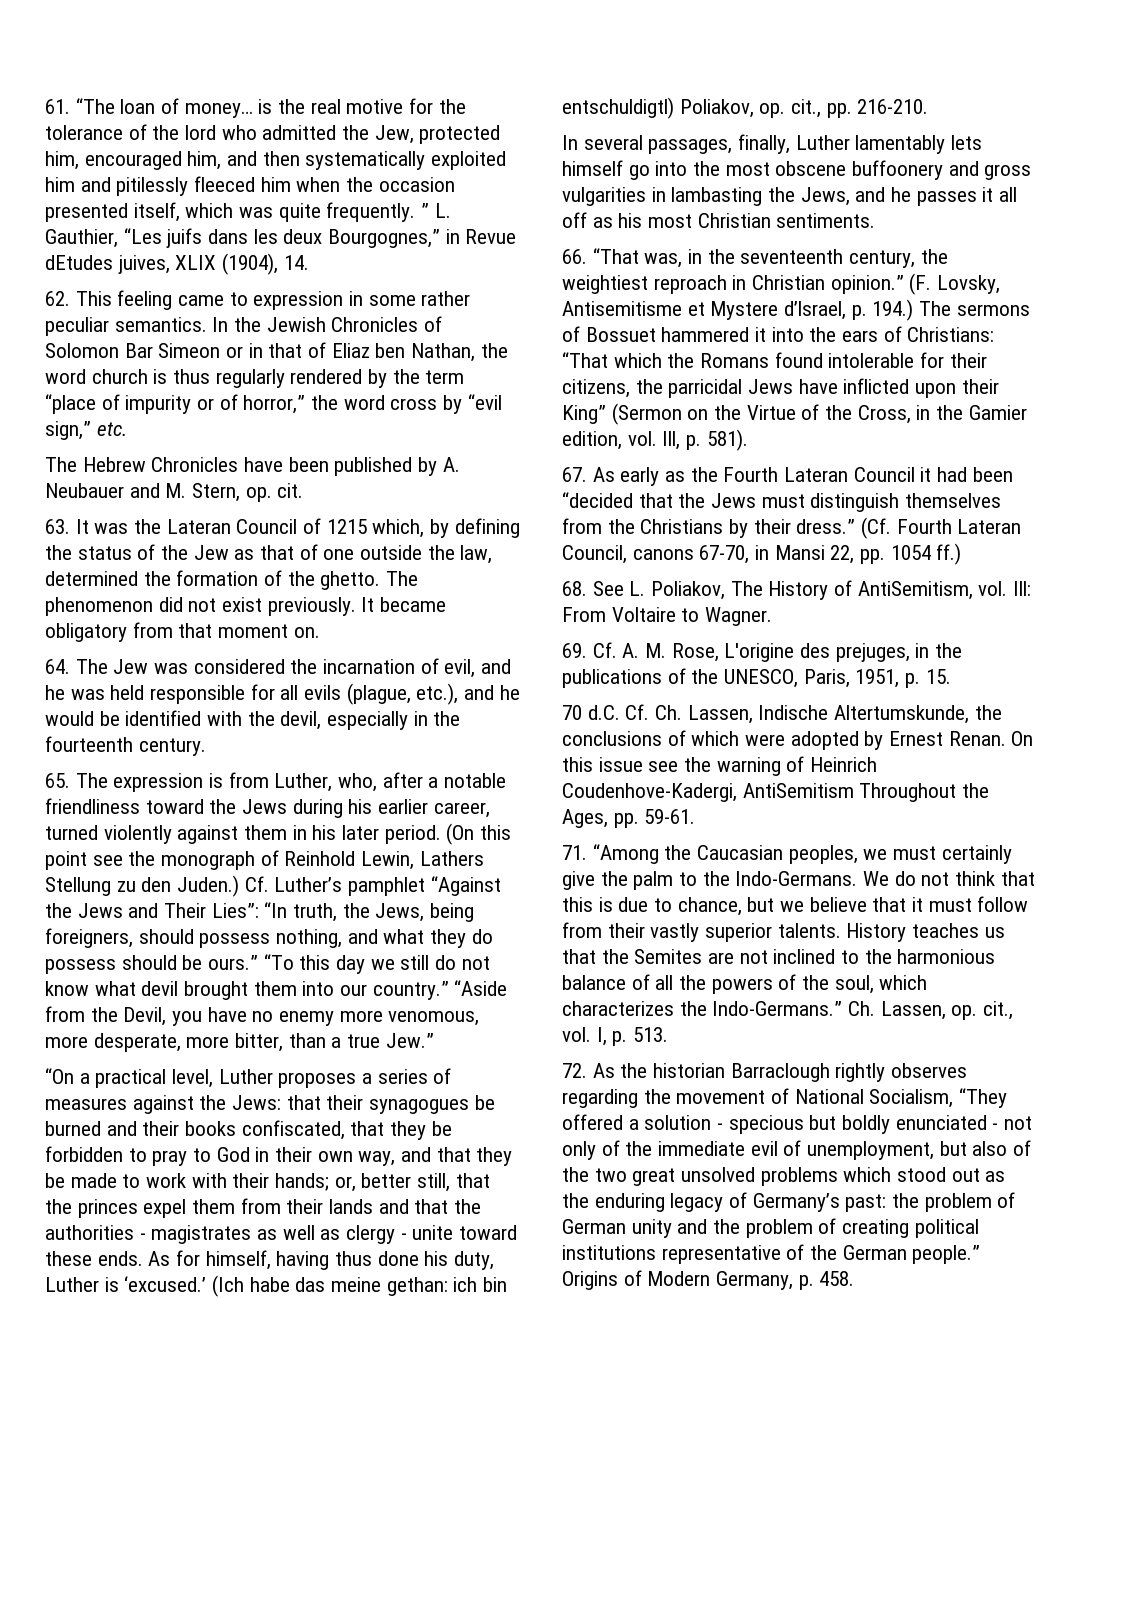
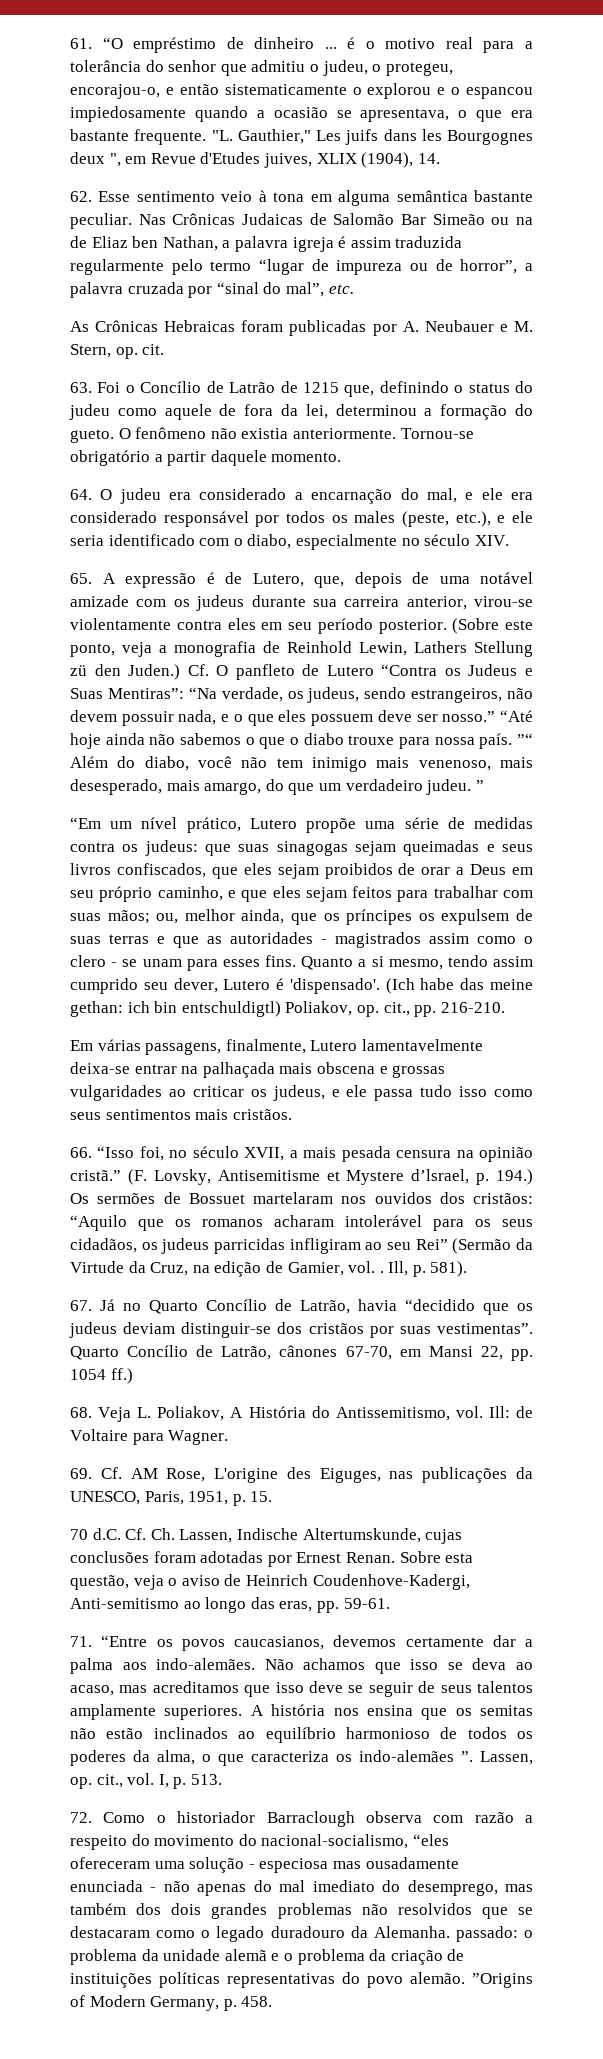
[75,98,466,118] [45,124,501,144] [45,151,507,170] [45,176,455,196] [45,202,451,222] [45,228,517,248] [45,255,113,270] “The loan of money… is the real motive for the tolerance of the lord who admitted the Jew, protected him, encouraged him, and then systematically exploited him and pitilessly fleeced him when the occasion presented itself, which was quite frequently. ” L. Gauthier, “Les juifs dans les deux Bourgognes,” in Revue dEtudes -> [102,37,533,53] [70,60,453,76] [70,83,533,99] [70,106,533,122] [70,129,533,145] [70,152,261,167] “O empréstimo de dinheiro ... é o motivo real para a tolerância do senhor que admitiu o judeu, o protegeu, encorajou-o, e então sistematicamente o explorou e o espancou impiedosamente quando a ocasião se apresentava, o que era bastante frequente. "L. Gauthier," Les juifs dans les Bourgognes deux ", em Revue d'Etudes
[75,290,471,310] [45,316,443,336] [45,342,508,362] [45,369,465,388] [45,394,502,414] [45,421,127,440] [45,457,438,476] This feeling came to expression in some rather peculiar semantics. In the Jewish Chronicles of Solomon Bar Simeon or in that of Eliaz ben Nathan, the word church is thus regularly rendered by the term “place of impurity or of horror,” the word cross by “evil sign,” etc. // The Hebrew Chronicles have been published by -> [98,190,534,206] [70,213,533,229] [70,236,463,252] [70,259,533,275] [70,282,354,298] [70,320,397,336] Esse sentimento veio à tona em alguma semântica bastante peculiar. Nas Crônicas Judaicas de Salomão Bar Simeão ou na de Eliaz ben Nathan, a palavra igreja é assim traduzida regularmente pelo termo “lugar de impureza ou de horror”, a palavra cruzada por “sinal do mal”, etc. // As Crônicas Hebraicas foram publicadas por
[129,483,160,498] and -> [499,324,508,332] e
[75,518,520,538] [45,544,493,564] [45,570,419,590] [45,597,447,616] [45,622,320,642] [45,658,512,678] [45,683,520,705] [45,710,461,730] [45,736,206,756] [45,772,507,792] [45,798,490,818] [45,823,512,845] [45,850,279,870] It was the Lateran Council of 1215 which, by defining the status of the Jew as that of one outside the law, determined the formation of the ghetto. The phenomenon did not exist previously. It became obligatory from that moment on. // 64. The Jew was considered the incarnation of evil, and he was held responsible for all evils (plague, etc.), and he would be identified with the devil, especially in the fourteenth century. // 65. The expression is from Luther, who, after a notable friendliness toward the Jews during his earlier career, turned violently against them in his later period. (On this point see the monograph of -> [97,381,533,397] [69,404,533,420] [70,427,474,443] [70,450,342,466] [70,488,533,504] [70,511,534,527] [70,534,509,550] [70,572,533,588] [70,595,533,611] [70,618,533,634] [70,641,280,657] Foi o Concílio de Latrão de 1215 que, definindo o status do judeu como aquele de fora da lei, determinou a formação do gueto. O fenômeno não existia anteriormente. Tornou-se obrigatório a partir daquele momento. // 64. O judeu era considerado a encarnação do mal, e ele era considerado responsável por todos os males (peste, etc.), e ele seria identificado com o diabo, especialmente no século XIV. // 65. A expressão é de Lutero, que, depois de uma notável amizade com os judeus durante sua carreira anterior, virou-se violentamente contra eles em seu período posterior. (Sobre este ponto, veja a monografia de
[116,881,136,892] zu -> [70,665,87,676] zü
[274,876,501,896] [45,902,475,922] [45,928,493,948] [45,954,490,974] [45,980,508,1000] [45,1006,480,1026] [45,1033,434,1052] [45,1068,452,1088] [45,1095,495,1114] [45,1120,452,1140] [45,1146,513,1166] [45,1173,490,1192] [45,1198,482,1218] [45,1225,518,1244] [45,1250,495,1270] [45,1276,207,1292] Luther’s pamphlet “Against the Jews and Their Lies”: “In truth, the Jews, being foreigners, should possess nothing, and what they do possess should be ours.” “To this day we still do not know what devil brought them into our country.” “Aside from the Devil, you have no enemy more venomous, more desperate, more bitter, than a true Jew.” // “On a practical level, Luther proposes a series of measures against the Jews: that their synagogues be burned and their books confiscated, that they be forbidden to pray to God in their own way, and that they be made to work with their hands; or, better still, that the princes expel them from their lands and that the authorities - magistrates as well as clergy - unite toward these ends. As for himself, having thus done his duty, Luther is ‘excused.’ -> [216,664,533,680] [70,687,533,703] [70,710,533,726] [70,733,533,749] [70,756,533,772] [70,779,484,795] [70,817,533,833] [70,840,533,856] [70,863,533,879] [70,886,533,902] [70,909,533,925] [70,932,533,948] [70,955,533,971] [70,978,380,994] O panfleto de Lutero “Contra os Judeus e Suas Mentiras”: “Na verdade, os judeus, sendo estrangeiros, não devem possuir nada, e o que eles possuem deve ser nosso.” “Até hoje ainda não sabemos o que o diabo trouxe para nossa país. ”“ Além do diabo, você não tem inimigo mais venenoso, mais desesperado, mais amargo, do que um verdadeiro judeu. ” // “Em um nível prático, Lutero propõe uma série de medidas contra os judeus: que suas sinagogas sejam queimadas e seus livros confiscados, que eles sejam proibidos de orar a Deus em seu próprio caminho, e que eles sejam feitos para trabalhar com suas mãos; ou, melhor ainda, que os príncipes os expulsem de suas terras e que as autoridades - magistrados assim como o clero - se unam para esses fins. Quanto a si mesmo, tendo assim cumprido seu dever, Lutero é 'dispensado'.
[562,134,983,154] [562,160,1032,180] [562,187,1018,206] [562,212,876,228] [562,248,948,268] [562,275,904,294] In several passages, finally, Luther lamentably lets himself go into the most obscene buffoonery and gross vulgarities in lambasting the Jews, and he passes it all off as his most Christian sentiments. // 66. “That was, in the seventeenth century, the weightiest reproach in Christian opinion.” -> [70,1039,483,1055] [70,1062,446,1078] [70,1085,533,1101] [70,1109,292,1120] [70,1146,533,1162] [70,1170,121,1181] Em várias passagens, finalmente, Lutero lamentavelmente deixa-se entrar na palhaçada mais obscena e grossas vulgaridades ao criticar os judeus, e ele passa tudo isso como seus sentimentos mais cristãos. // 66. “Isso foi, no século XVII, a mais pesada censura na opinião cristã.”
[919,301,1030,316] [562,326,995,342] [562,352,987,368] [562,378,999,398] [562,403,1027,425] [562,429,748,451] [562,467,1013,486] [562,492,1002,512] [562,517,1022,539] [562,545,770,564] The sermons of Bossuet hammered it into the ears of Christians: “That which the Romans found intolerable for their citizens, the parricidal Jews have inflicted upon their King” (Sermon on the Virtue of the Cross, in the Gamier edition, vol. Ill, p. 581). // 67. As early as the Fourth Lateran Council it had been “decided that the Jews must distinguish themselves from the Christians by their dress.” (Cf. Fourth Lateran Council, canons 67-70, in -> [70,1192,533,1204] [70,1215,533,1231] [70,1238,533,1254] [70,1261,468,1277] [70,1299,533,1315] [69,1322,533,1338] [70,1345,421,1360] Os sermões de Bossuet martelaram nos ouvidos dos cristãos: “Aquilo que os romanos acharam intolerável para os seus cidadãos, os judeus parricidas infligiram ao seu Rei” (Sermão da Virtude da Cruz, na edição de Gamier, vol. . Ill, p. 581). // 67. Já no Quarto Concílio de Latrão, havia “decidido que os judeus deviam distinguir-se dos cristãos por suas vestimentas”. Quarto Concílio de Latrão, cânones 67-70, em
[592,581,624,596] See -> [98,1407,132,1422] Veja
[730,580,1032,600] [562,607,700,622] The History of AntiSemitism, vol. Ill: From Voltaire to -> [230,1406,533,1421] [70,1429,164,1445] A História do Antissemitismo, vol. Ill: de Voltaire para
[622,643,667,658] A. M. -> [130,1468,158,1479] AM
[835,643,963,662] [562,668,719,688] prejuges, in the publications of the -> [319,1467,533,1483] Eiguges, nas publicações da
[974,705,1002,720] [562,730,1034,750] [562,756,878,776] [562,783,990,802] [562,809,696,828] [562,844,1012,864] [562,871,1035,890] [562,896,1029,916] [562,922,1005,942] [562,949,996,964] [562,974,928,994] [562,1001,876,1016] the conclusions of which were adopted by Ernest Renan. On this issue see the warning of Heinrich Coudenhove-Kadergi, AntiSemitism Throughout the Ages, pp. 59-61. // 71. “Among the Caucasian peoples, we must certainly give the palm to the Indo-Germans. We do not think that this is due to chance, but we believe that it must follow from their vastly superior talents. History teaches us that the Semites are not inclined to the harmonious balance of all the powers of the soul, which characterizes the Indo-Germans.” Ch. -> [425,1529,463,1544] [70,1551,474,1567] [70,1574,470,1590] [70,1597,390,1613] [70,1635,533,1651] [70,1658,533,1674] [70,1681,533,1697] [70,1704,533,1720] [70,1727,533,1743] [70,1750,473,1766] cujas conclusões foram adotadas por Ernest Renan. Sobre esta questão, veja o aviso de Heinrich Coudenhove-Kadergi, Anti-semitismo ao longo das eras, pp. 59-61. // 71. “Entre os povos caucasianos, devemos certamente dar a palma aos indo-alemães. Não achamos que isso se deva ao acaso, mas acreditamos que isso deve se seguir de seus talentos amplamente superiores. A história nos ensina que os semitas não estão inclinados ao equilíbrio harmonioso de todos os poderes da alma, o que caracteriza os indo-alemães ”.
[592,1063,968,1082] [562,1088,1008,1108] [562,1114,1033,1134] [562,1140,1032,1160] [562,1167,1006,1186] [562,1192,1016,1212] [562,1218,979,1238] [562,1244,981,1264] [562,1271,618,1290] As the historian Barraclough rightly observes regarding the movement of National Socialism, “They offered a solution - specious but boldly enunciated - not only of the immediate evil of unemployment, but also of the two great unsolved problems which stood out as the enduring legacy of Germany’s past: the problem of German unity and the problem of creating political institutions representative of the German people.” Origins -> [103,1811,533,1827] [70,1834,449,1850] [70,1857,459,1873] [70,1880,533,1896] [70,1903,533,1919] [70,1926,533,1942] [70,1949,465,1965] [70,1972,533,1988] Como o historiador Barraclough observa com razão a respeito do movimento do nacional-socialismo, “eles ofereceram uma solução - especiosa mas ousadamente enunciada - não apenas do mal imediato do desemprego, mas também dos dois grandes problemas não resolvidos que se destacaram como o legado duradouro da Alemanha. passado: o problema da unidade alemã e o problema da criação de instituições políticas representativas do povo alemão. ”Origins

